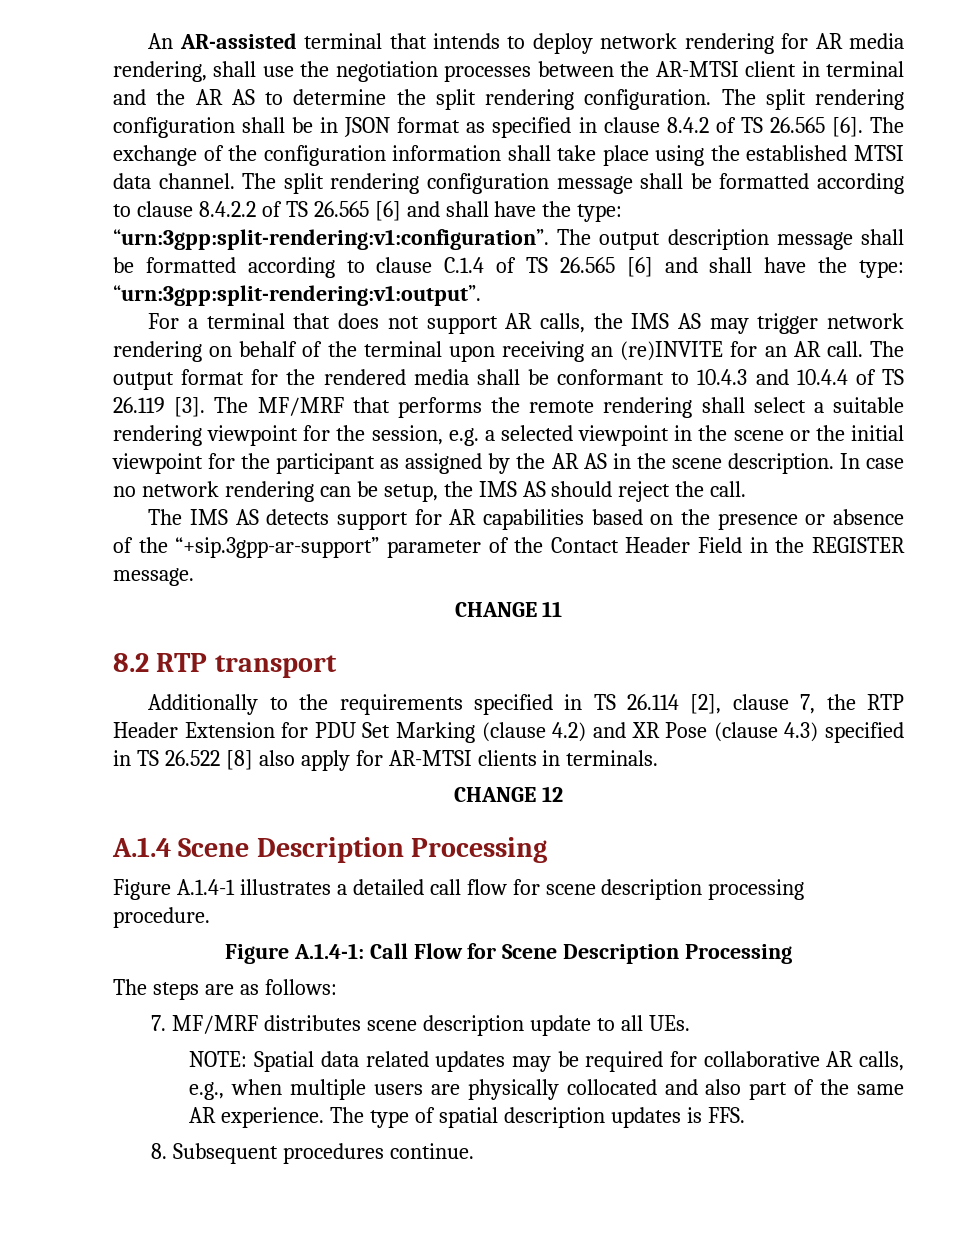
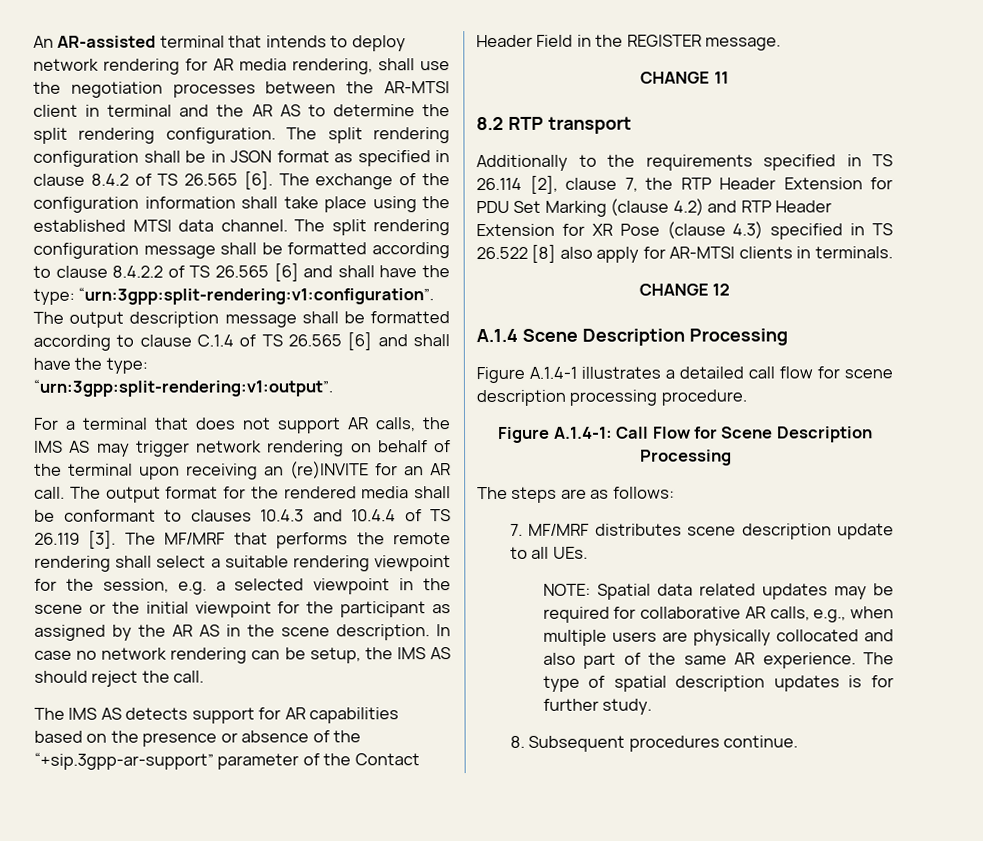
(690, 378) none -> [190,509,252,522] clauses
(626, 730) none -> [740,200,833,213] [476,223,585,237] RTP Header Extension for
[707,1107,745,1123] FFS. -> [871,675,894,688] [542,698,653,715] for further study.

